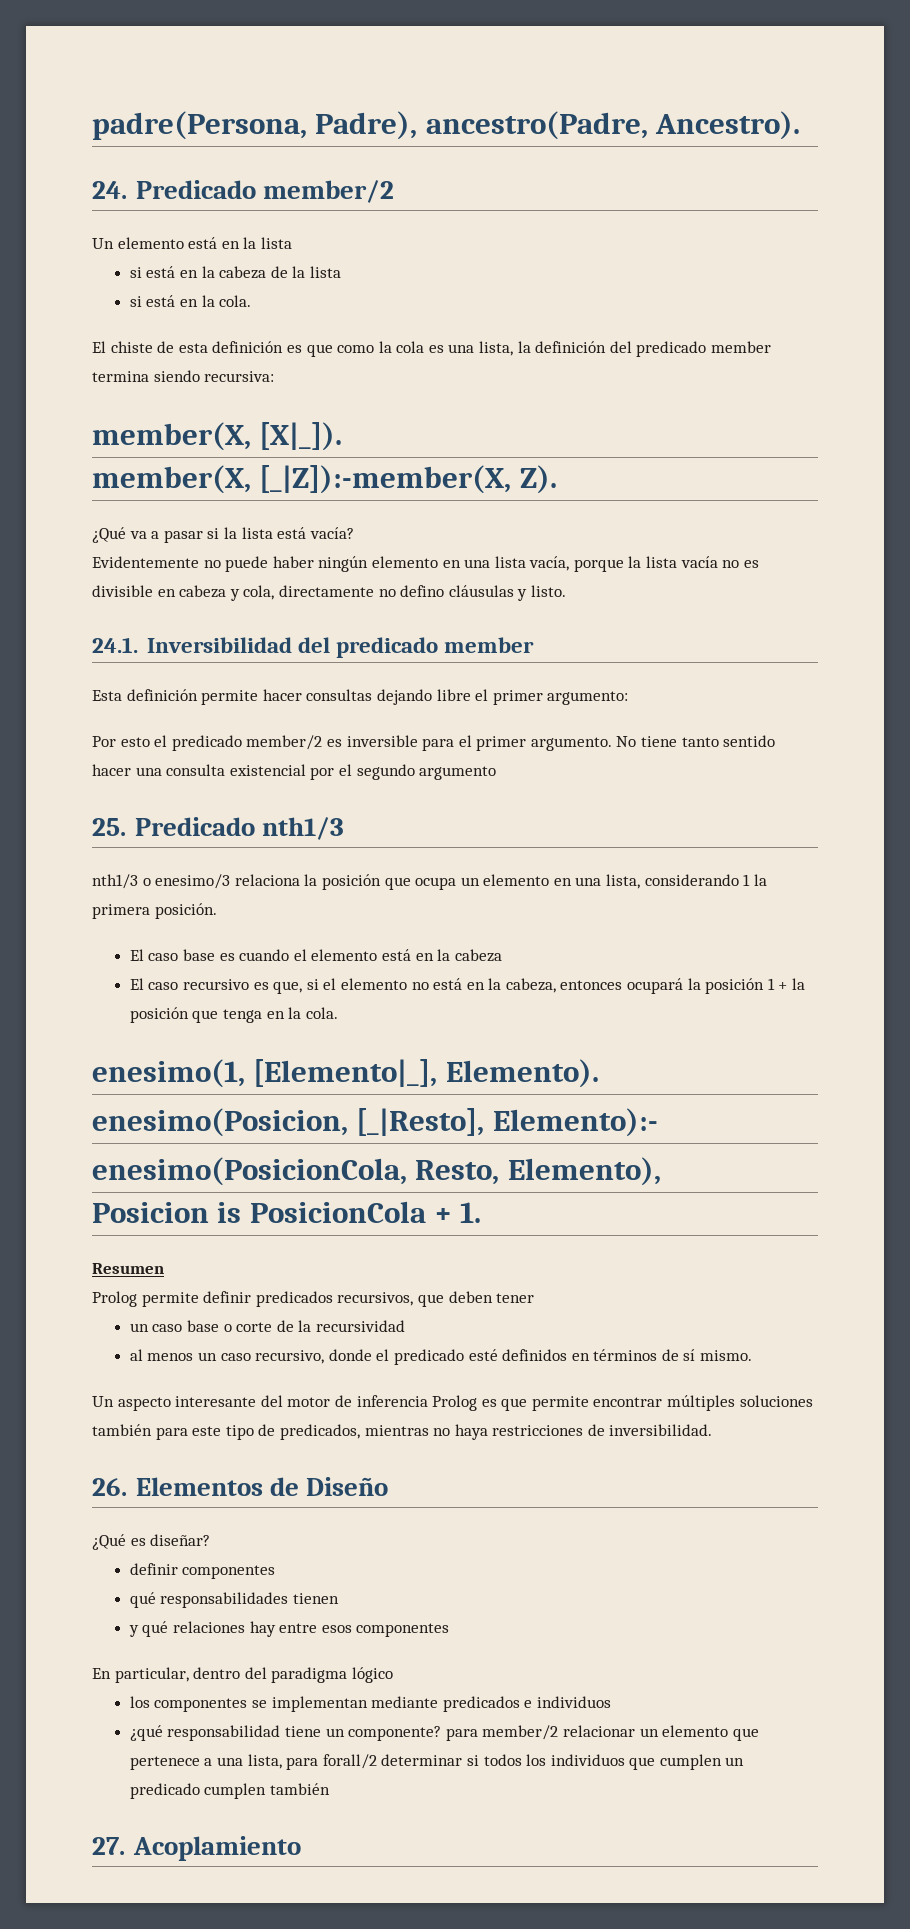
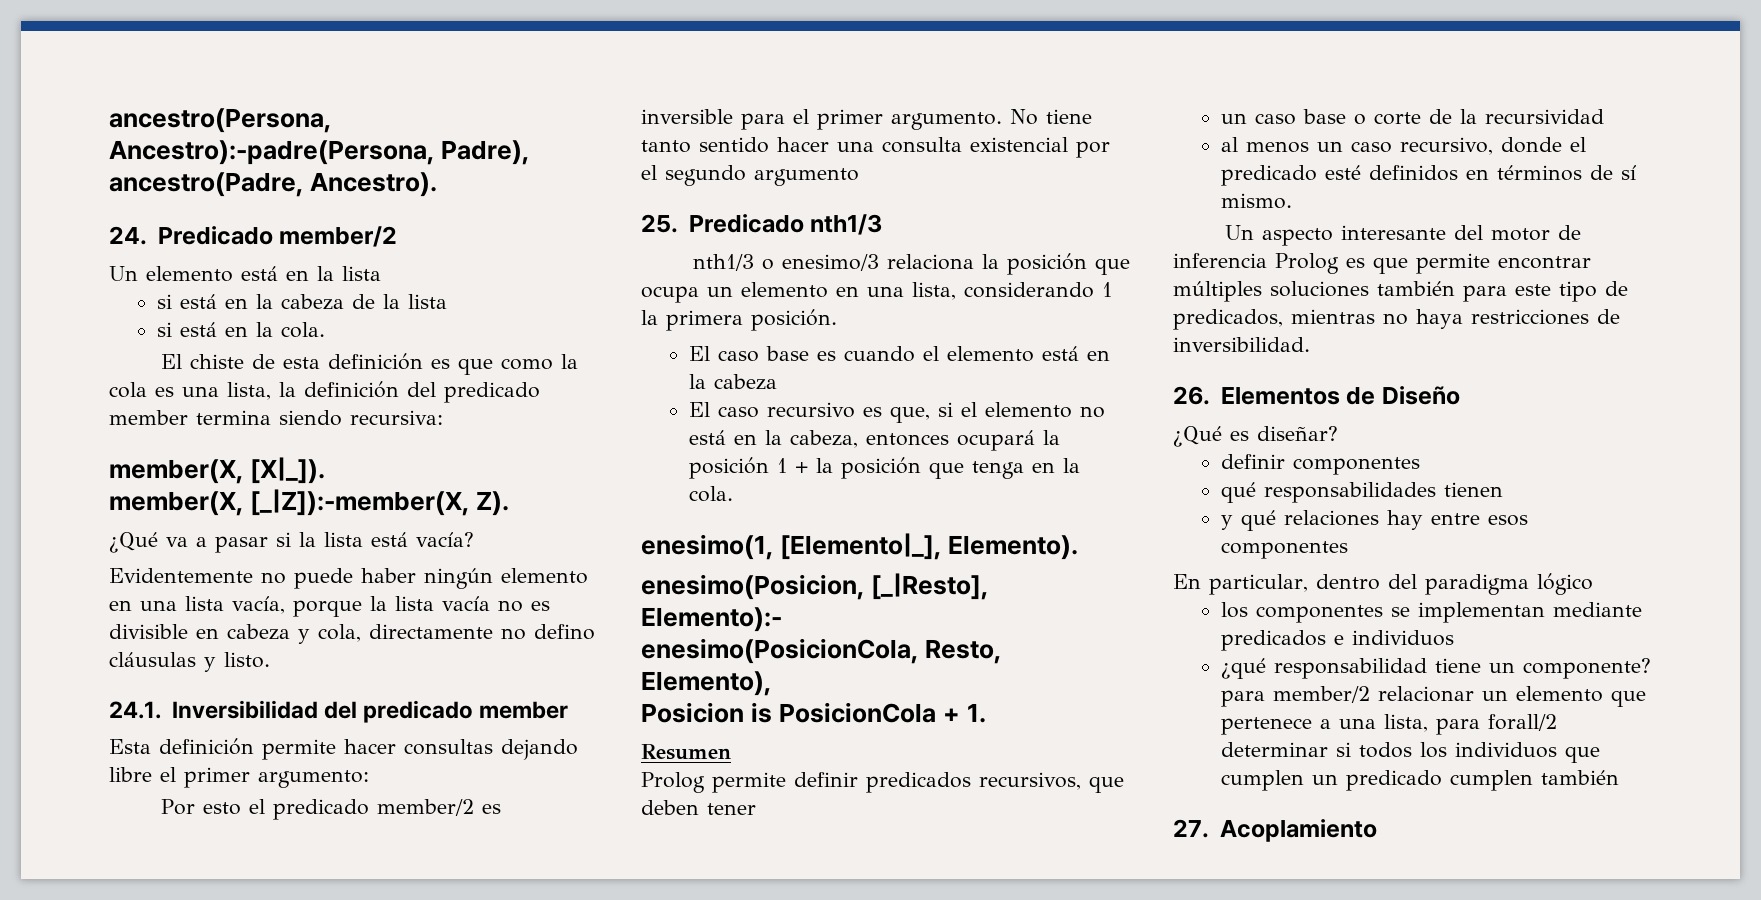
[92,111,307,140] padre(Persona, -> [109,108,331,133] [109,140,434,165] ancestro(Persona, Ancestro):-padre(Persona,

